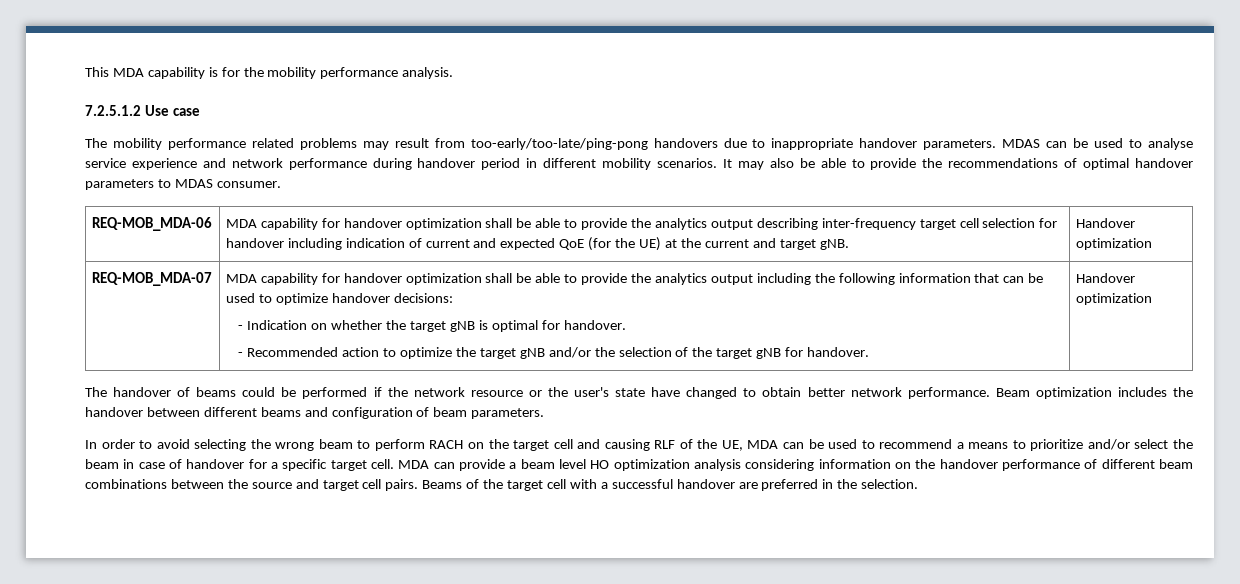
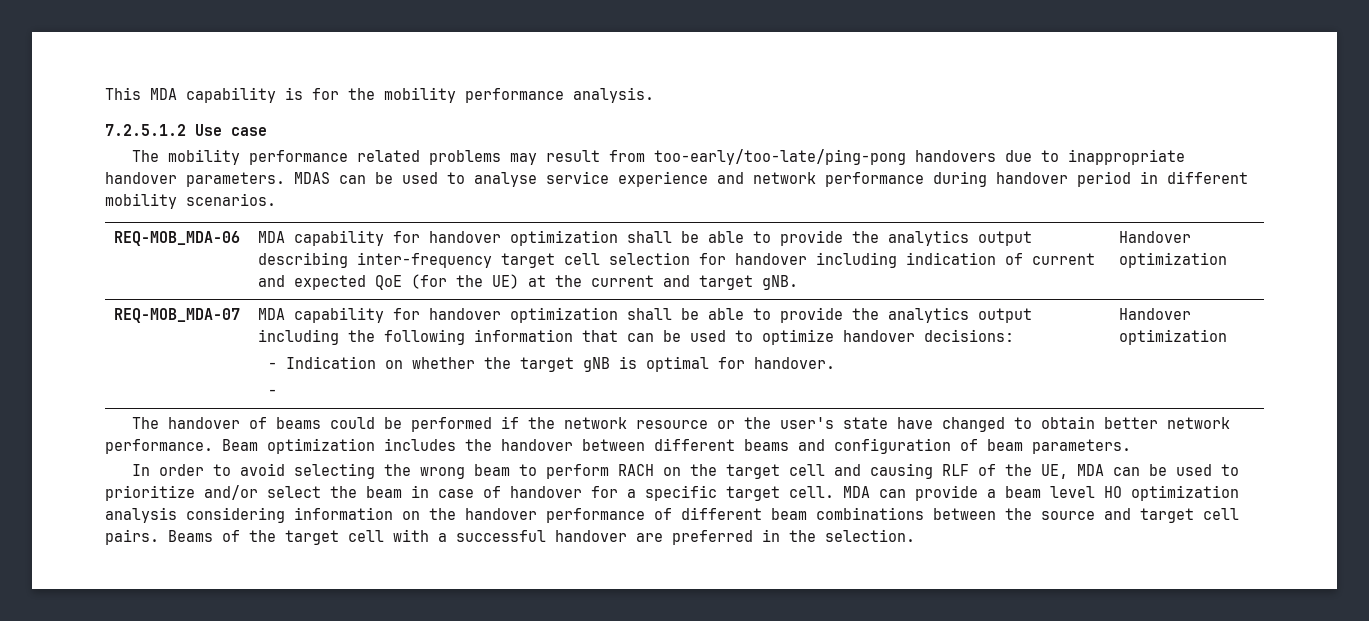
[722,158,1193,170] [85,179,281,190] It may also be able to provide the recommendations of optimal handover parameters to MDAS consumer. -> (276, 199) none
[247,347,870,359] Recommended action to optimize the target gNB and/or the selection of the target gNB for handover. -> (277, 392) none
[879,439,1026,449] recommend a means to -> (1239, 470) none

